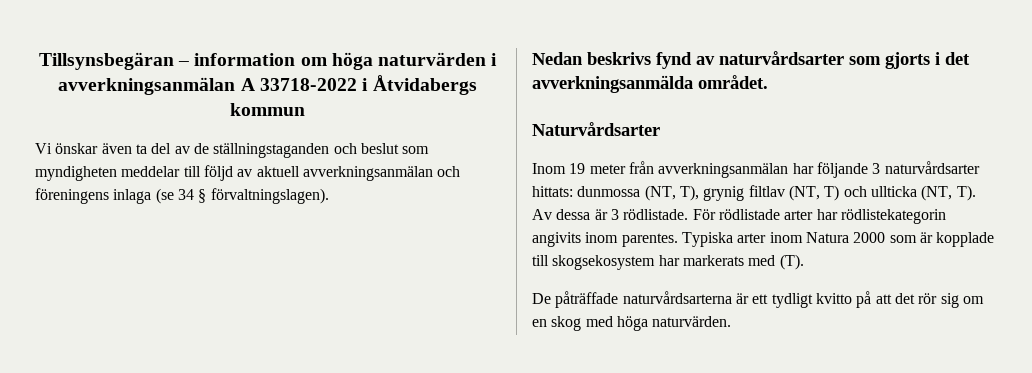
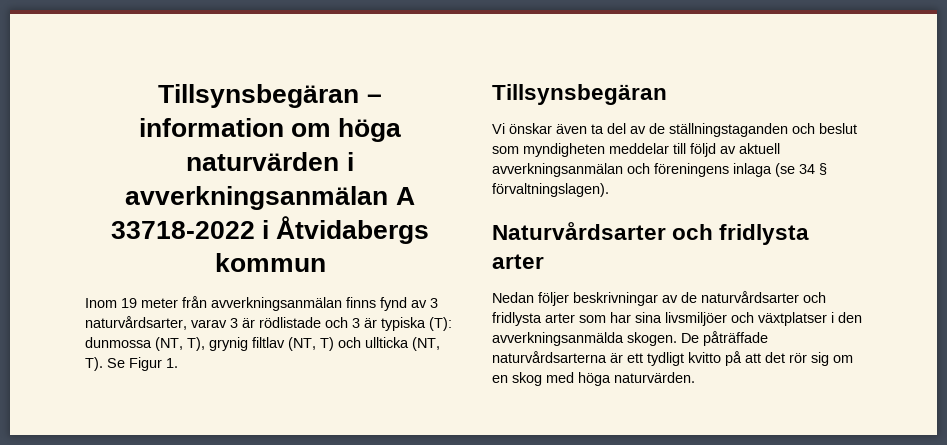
(305, 109) none -> [85,296,438,311] [85,316,452,331] [85,337,440,351] [85,357,178,371] [492,84,667,105] // Inom 19 meter från avverkningsanmälan finns fynd av 3 naturvårdsarter, varav 3 är rödlistade och 3 är typiska (T): dunmossa (NT, T), grynig filtlav (NT, T) och ullticka (NT, T). Se Figur 1. // Tillsynsbegäran
[532,51,970,69] [532,75,768,93] [532,122,660,136] [532,161,980,178] [532,185,976,201] [532,209,946,224] [532,232,995,247] [532,254,804,270] Nedan beskrivs fynd av naturvårdsarter som gjorts i det avverkningsanmälda området. // Naturvårdsarter // Inom 19 meter från avverkningsanmälan har följande 3 naturvårdsarter hittats: dunmossa (NT, T), grynig filtlav (NT, T) och ullticka (NT, T). Av dessa är 3 rödlistade. För rödlistade arter har rödlistekategorin angivits inom parentes. Typiska arter inom Natura 2000 som är kopplade till skogsekosystem har markerats med (T). // -> [492,222,810,245] [492,254,544,269] [492,291,826,306] [492,312,862,326] [492,332,677,346] Naturvårdsarter och fridlysta arter // Nedan följer beskrivningar av de naturvårdsarter och fridlysta arter som har sina livsmiljöer och växtplatser i den avverkningsanmälda skogen.

